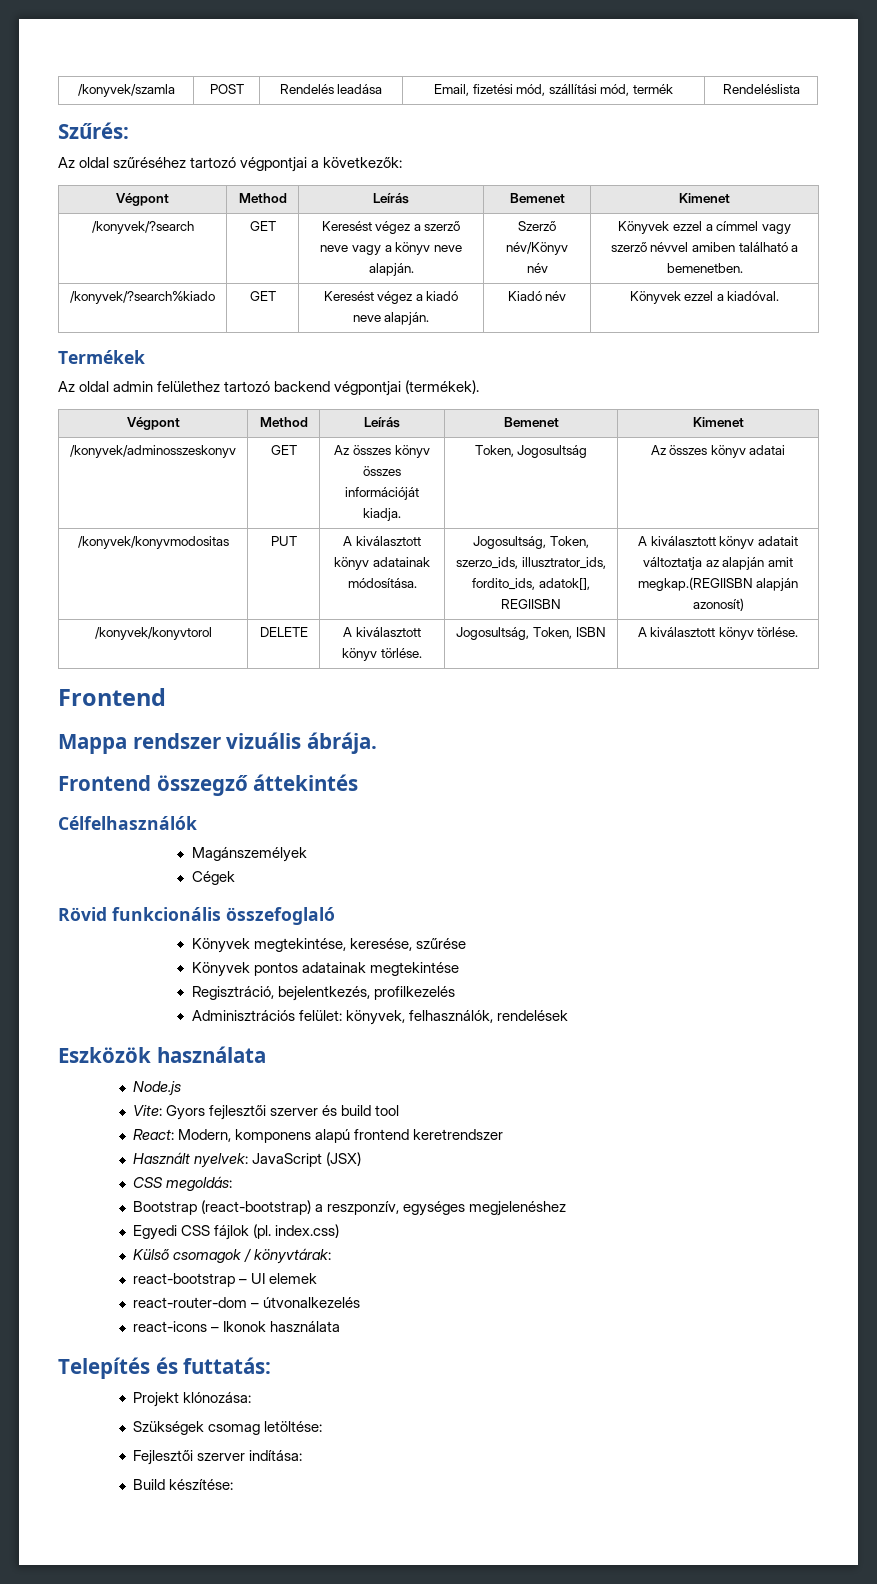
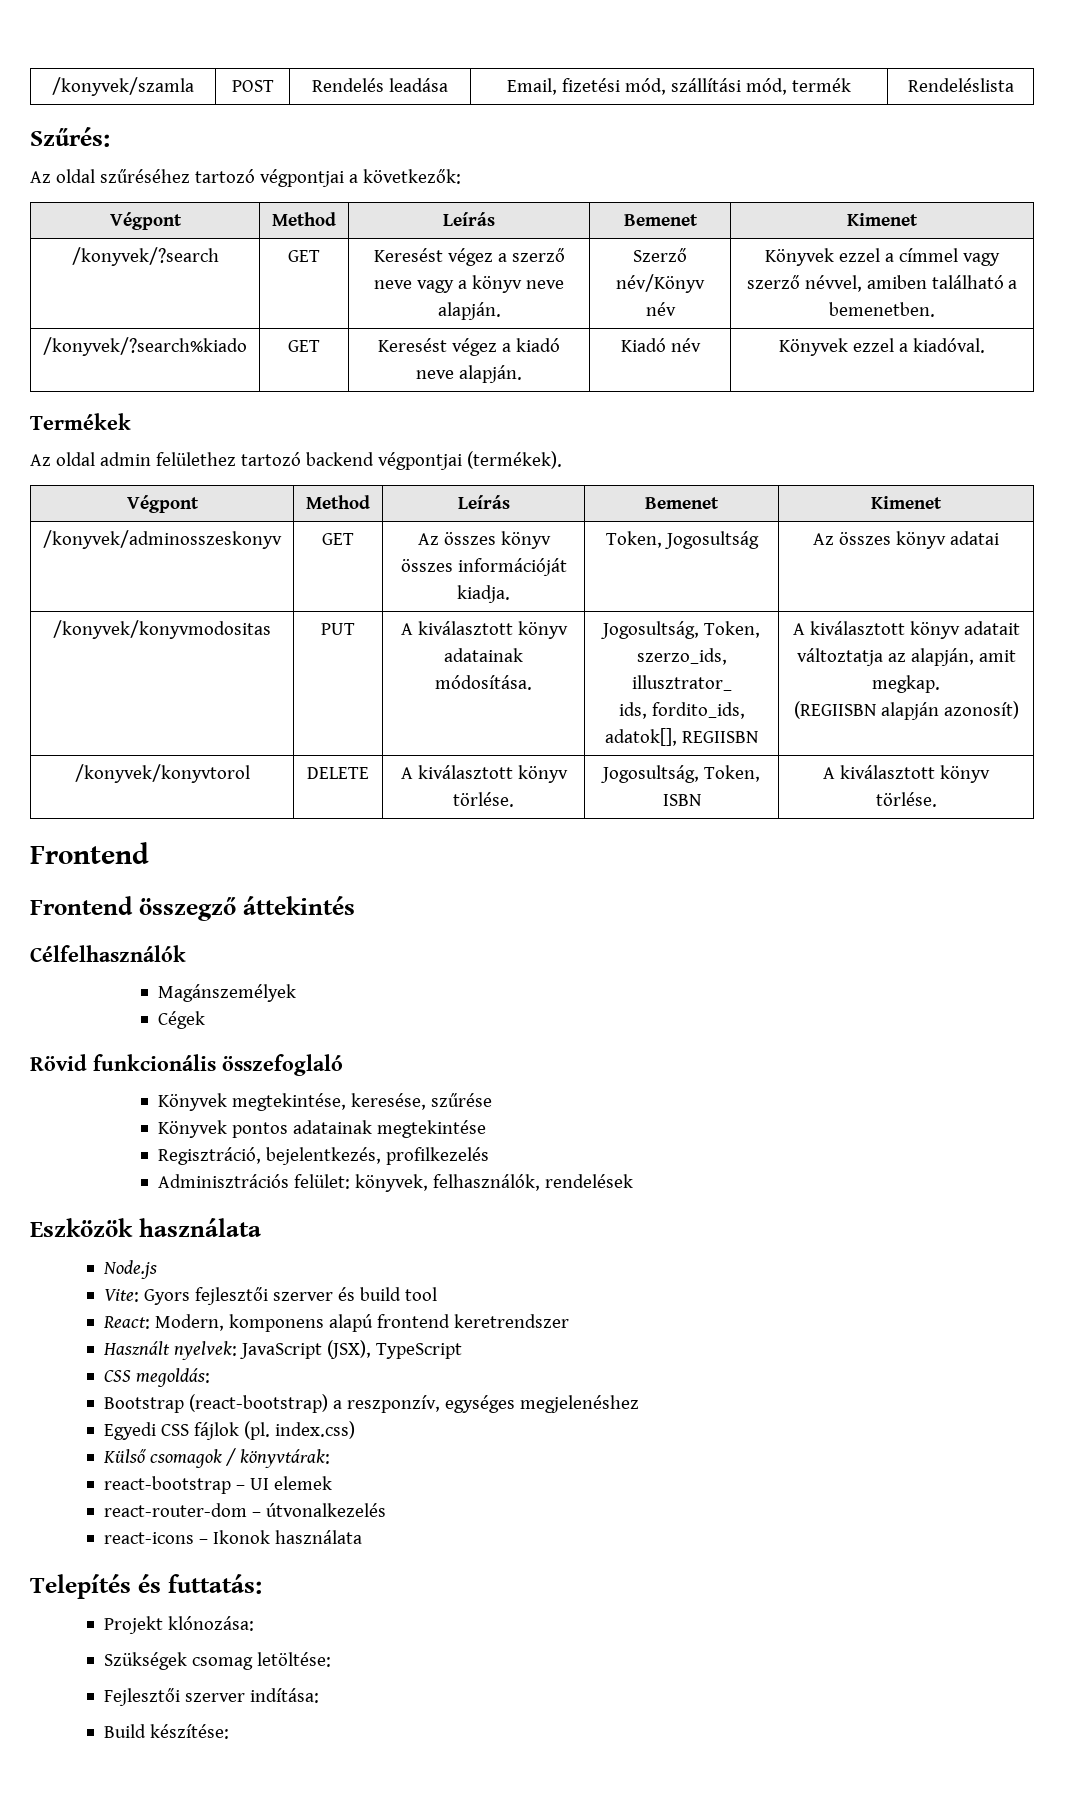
[650,242,689,252] névvel -> [804,275,862,292] névvel,
[521,557,606,569] illusztrator_ids, -> [631,675,732,691] [618,702,647,719] illusztrator_ // ids,
[722,557,793,570] [637,577,753,591] alapján amit megkap.(REGIISBN -> [910,648,1016,666] [872,675,940,693] [793,701,876,719] alapján, amit megkap. // (REGIISBN
[58,732,377,754] // Mappa rendszer vizuális ábrája. -> (149, 853) none
[326,1152,362,1166] (JSX) -> [327,1340,463,1359] (JSX), TypeScript

